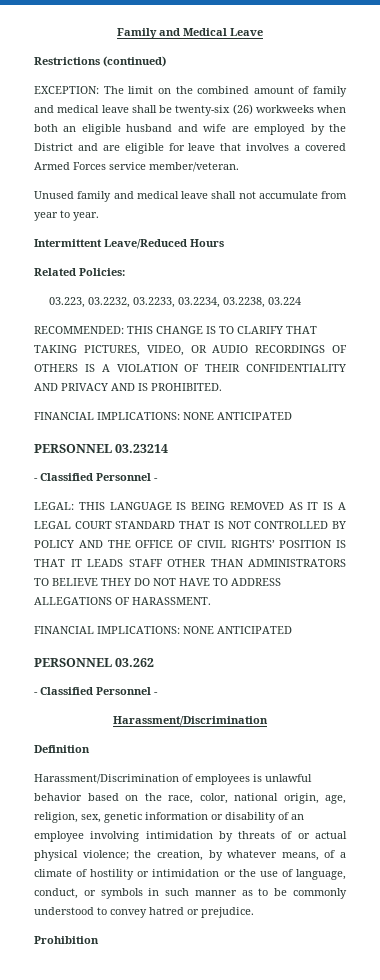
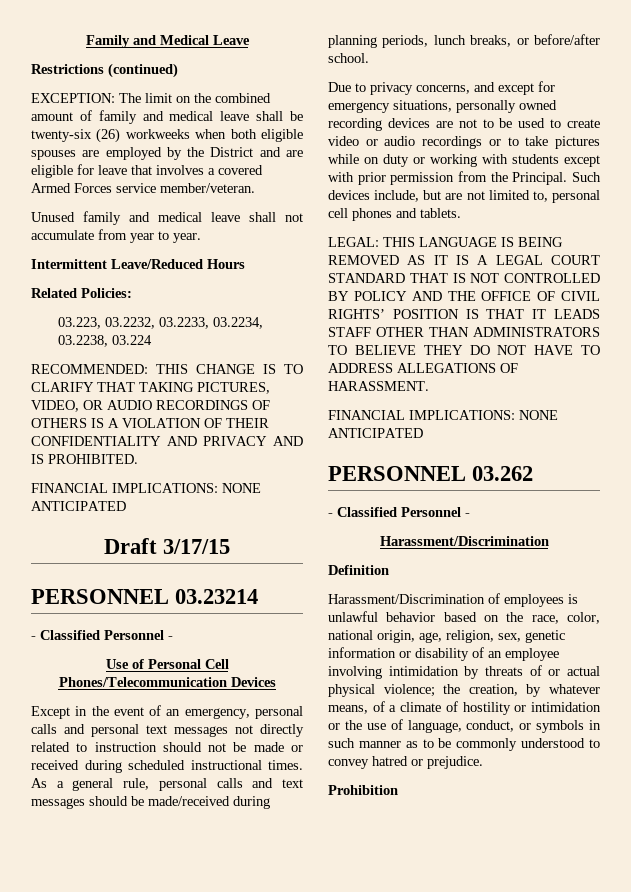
[63,124,227,135] an eligible husband and wife -> [261,129,303,142] [31,150,76,160] eligible spouses
(292, 416) none -> [103,538,231,554] // Draft 3/17/15
(158, 479) none -> [105,659,229,669] [58,677,276,687] [31,705,303,719] [31,724,304,737] [31,742,303,752] [31,760,303,773] [31,778,303,791] [31,796,270,809] [328,34,600,48] [328,53,369,63] [328,81,555,95] [328,100,557,113] [328,118,600,131] [328,136,600,149] [328,154,600,167] [328,171,601,185] [328,190,600,203] [328,208,461,221] // Use of Personal Cell Phones/Telecommunication Devices // Except in the event of an emergency, personal calls and personal text messages not directly related to instruction should not be made or received during scheduled instructional times. As a general rule, personal calls and text messages should be made/received during planning periods, lunch breaks, or before/after school. // Due to privacy concerns, and except for emergency situations, personally owned recording devices are not to be used to create video or audio recordings or to take pictures while on duty or working with students except with prior permission from the Principal. Such devices include, but are not limited to, personal cell phones and tablets.

